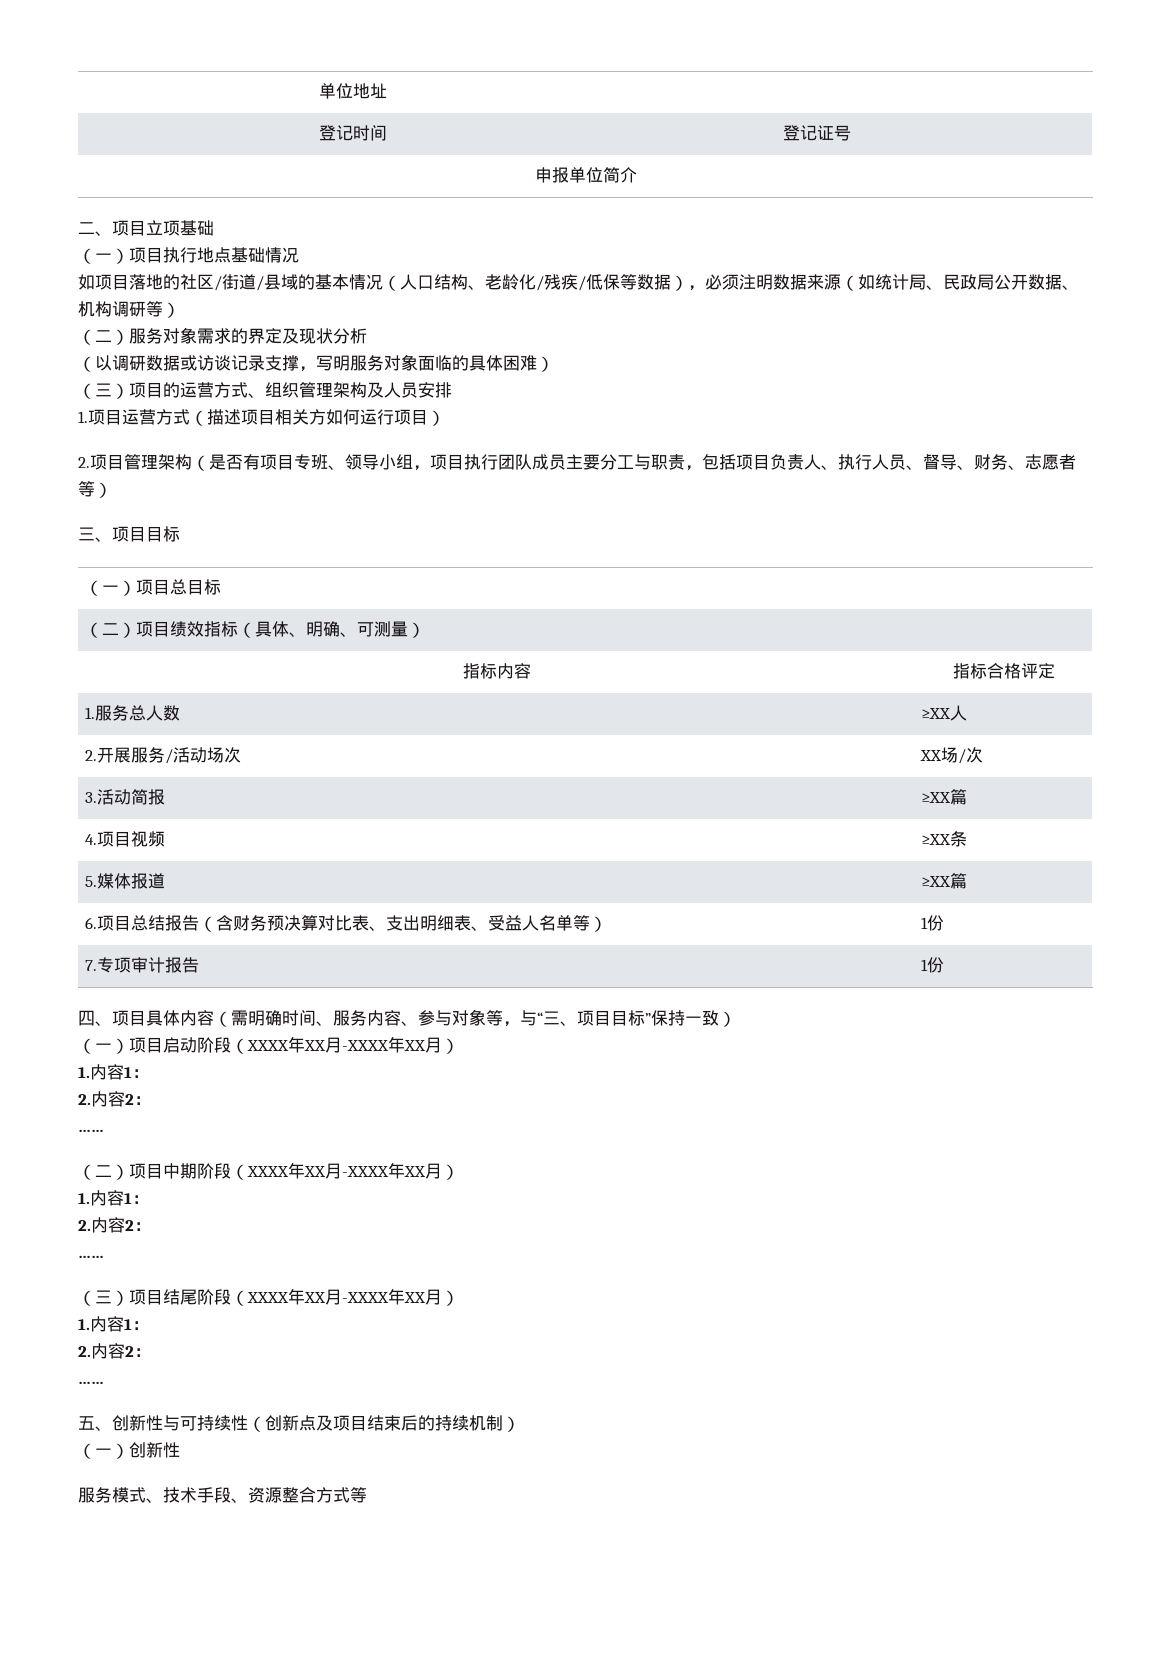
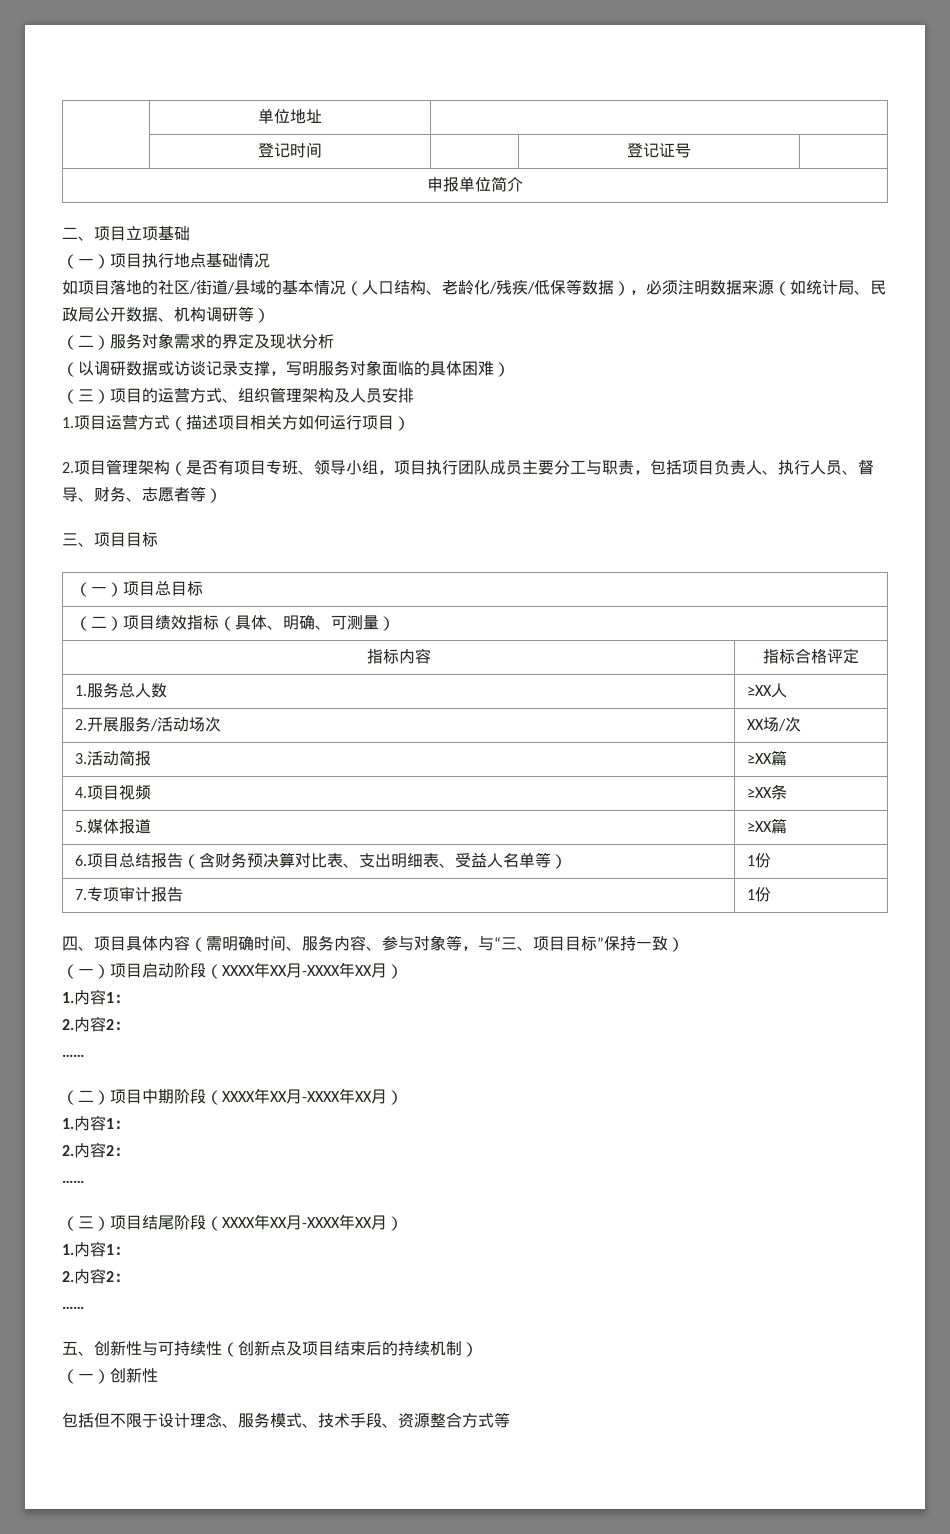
(180, 1450) none -> [62,1412,238,1428] 包括但不限于设计理念、

